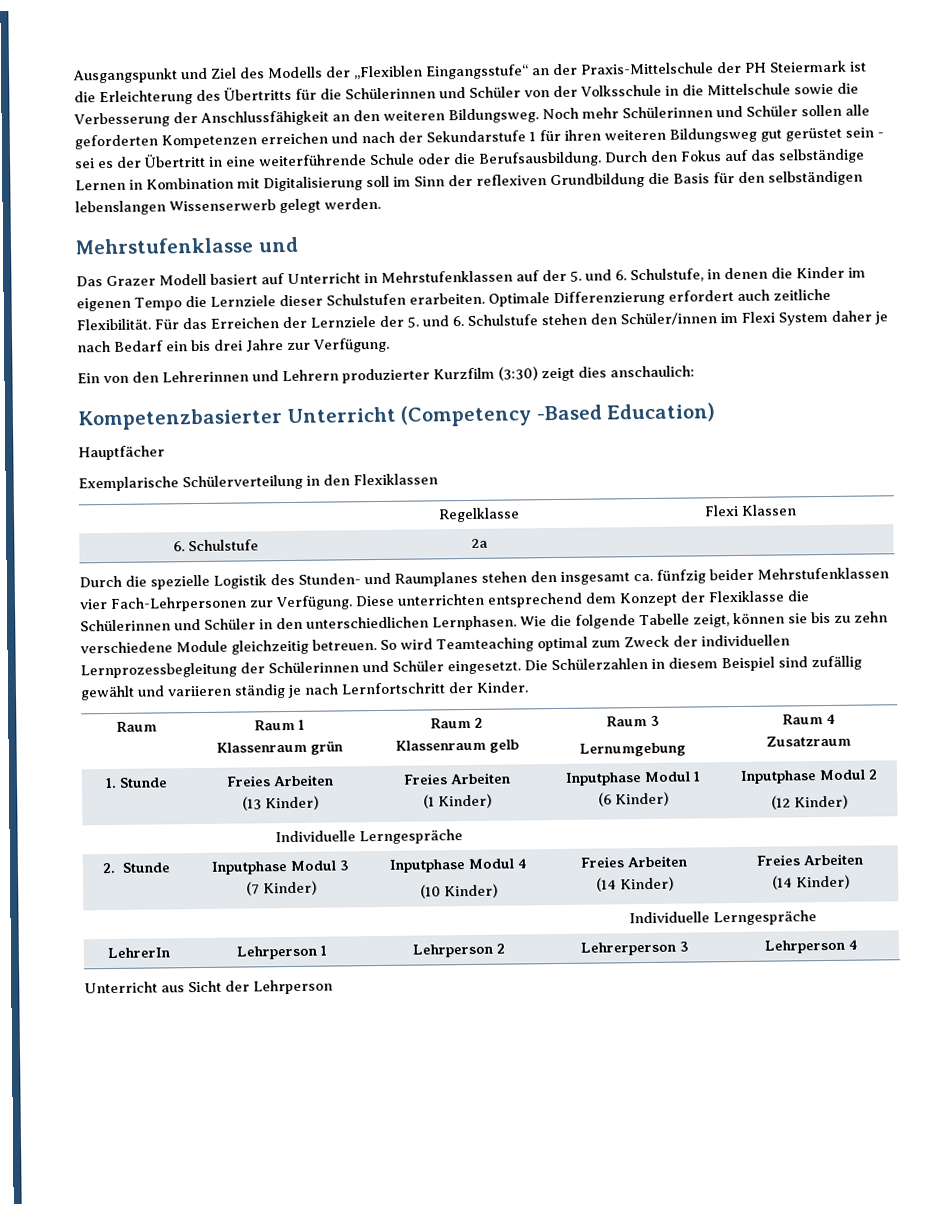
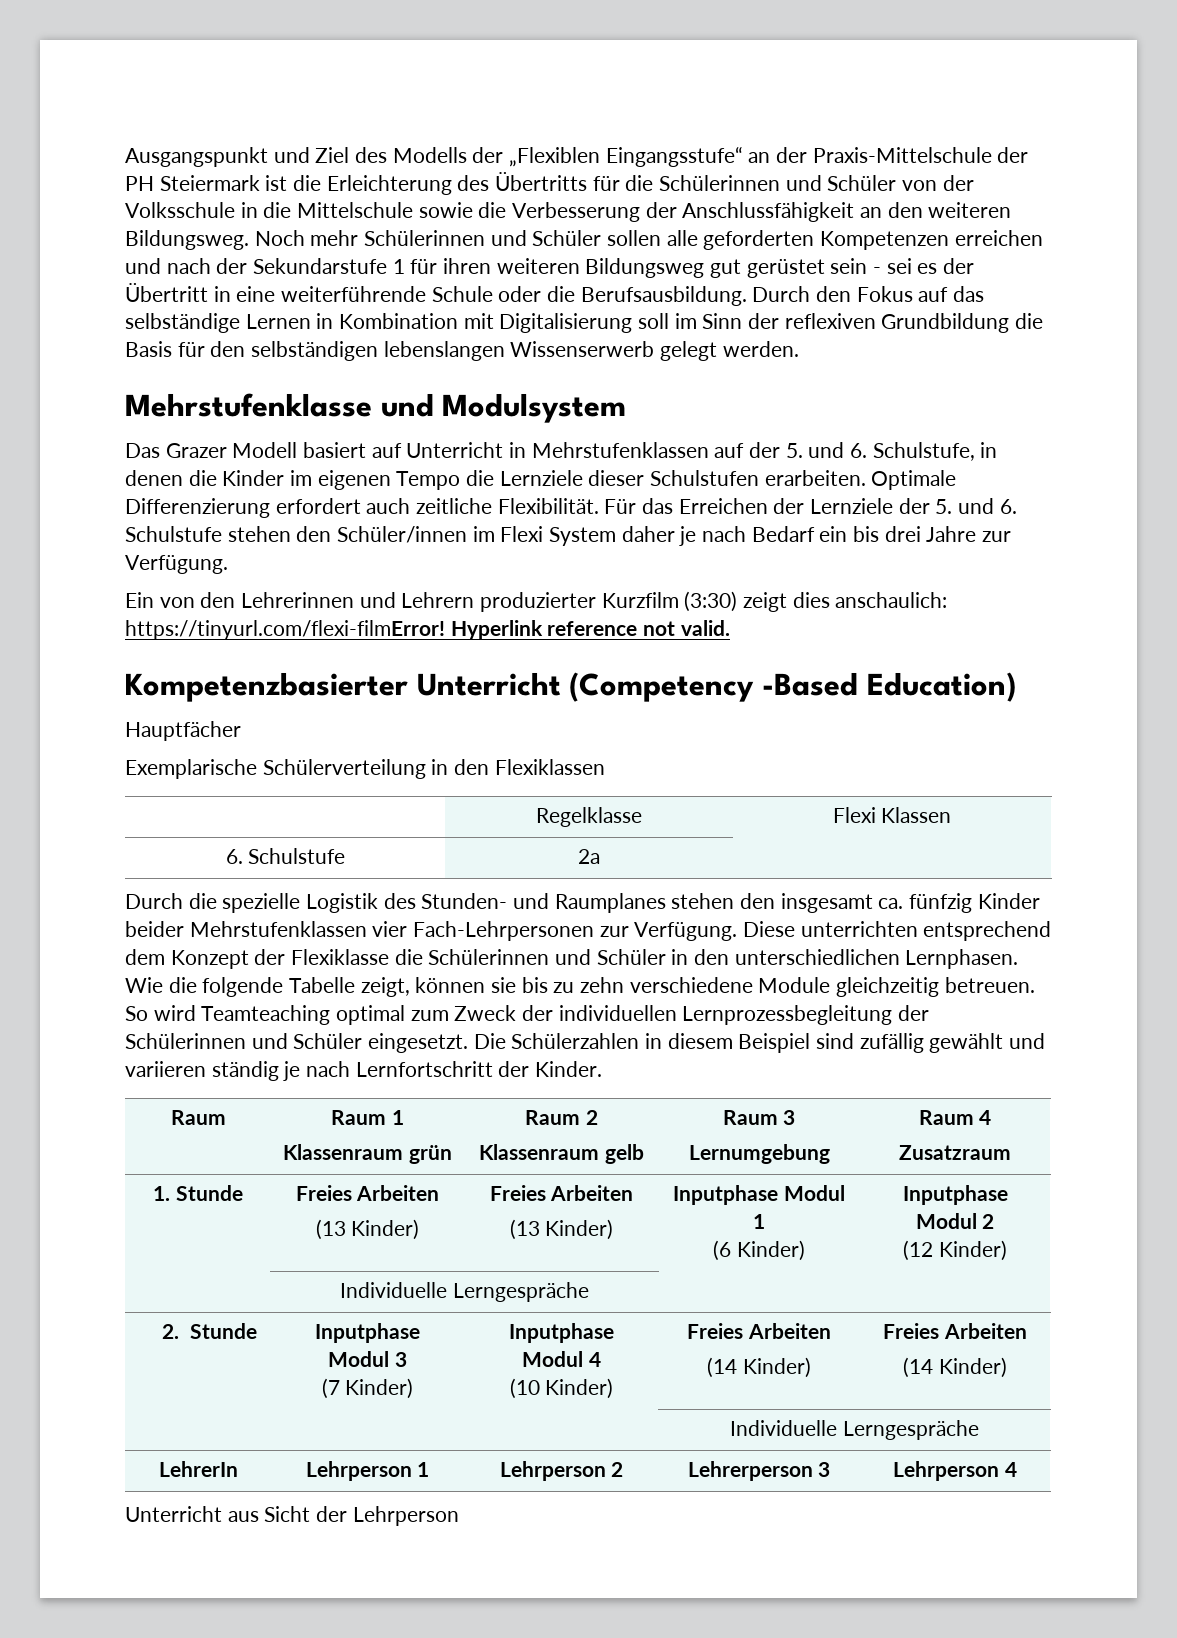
(299, 244) none -> [442,393,627,423] Modulsystem
(695, 371) none -> [125,620,730,640] https://tinyurl.com/flexi-filmError! Hyperlink reference not valid.
(706, 576) none -> [977,893,1040,909] Kinder
[423,794,435,809] (1 -> [509,1219,540,1240] (13

